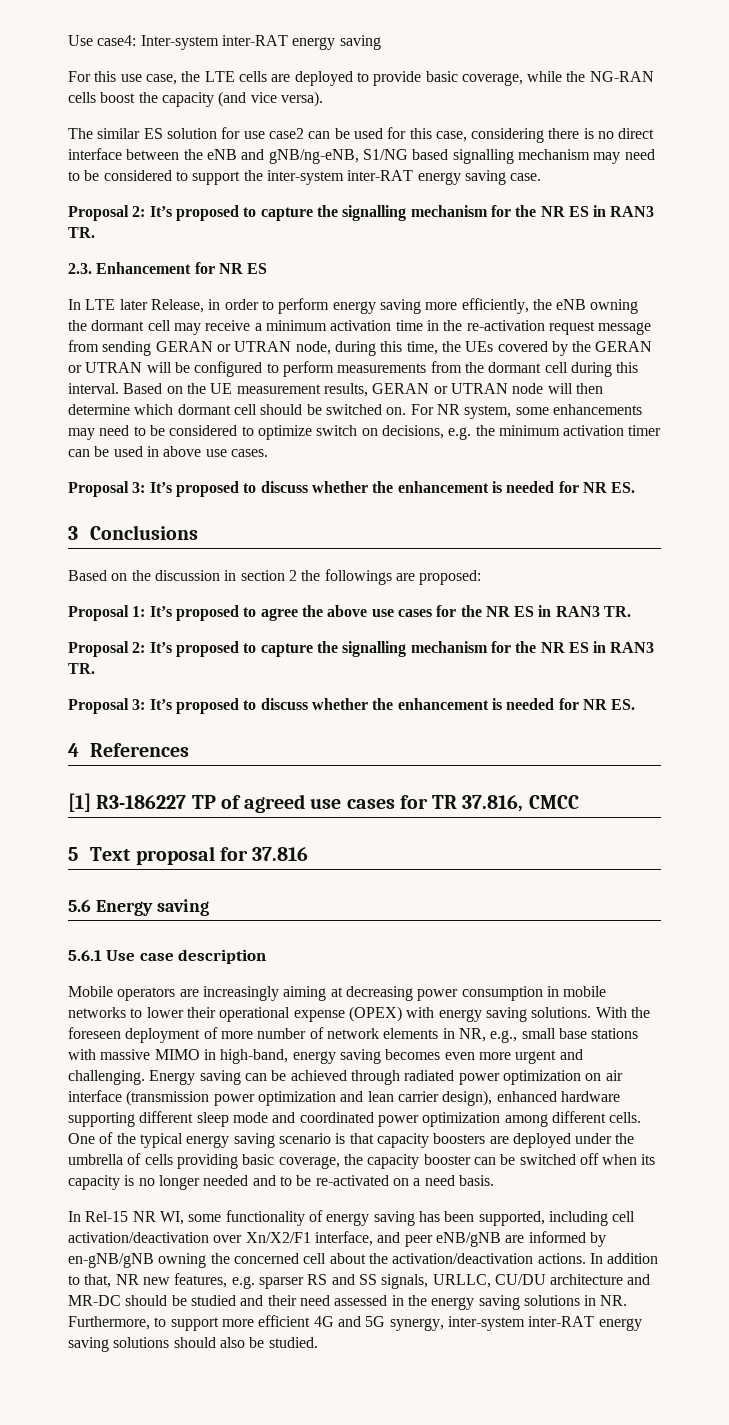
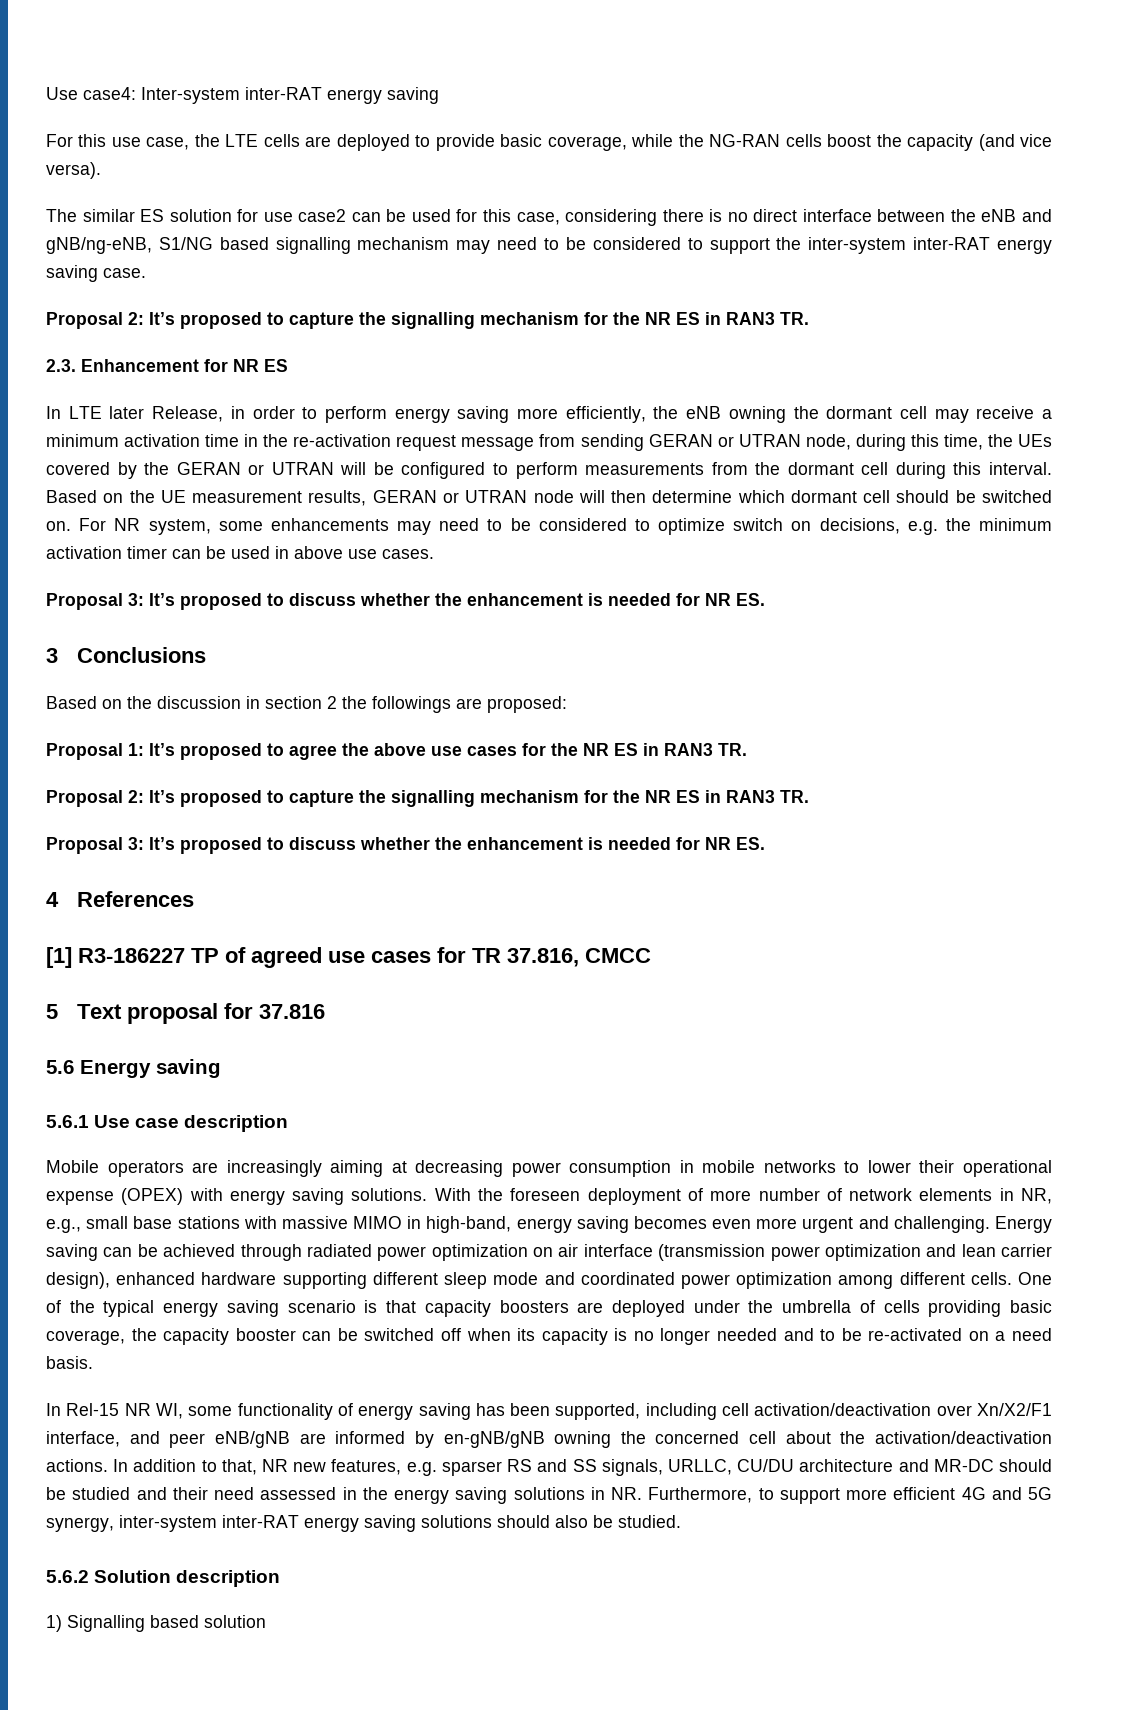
(318, 1342) none -> [46,1570,281,1587] [46,1615,266,1632] // 5.6.2 Solution description // 1) Signalling based solution

